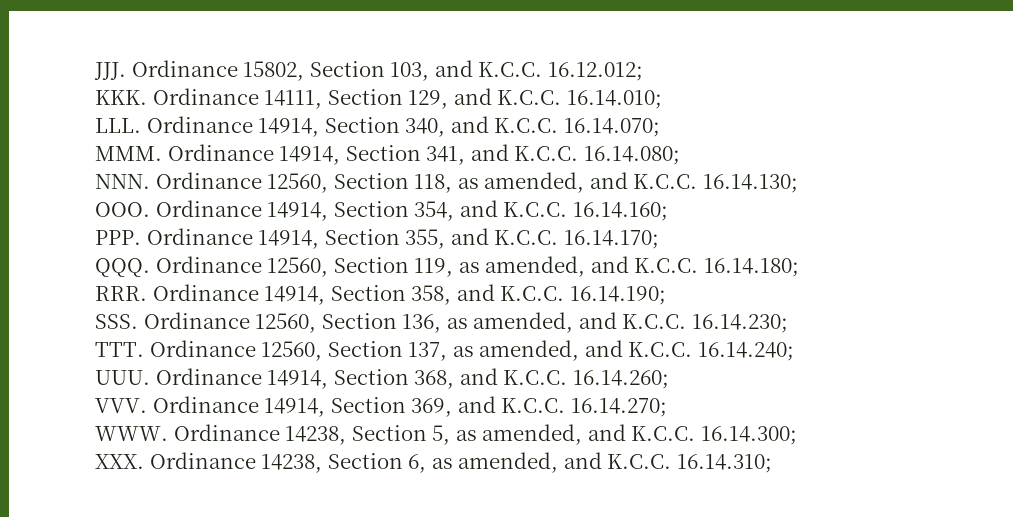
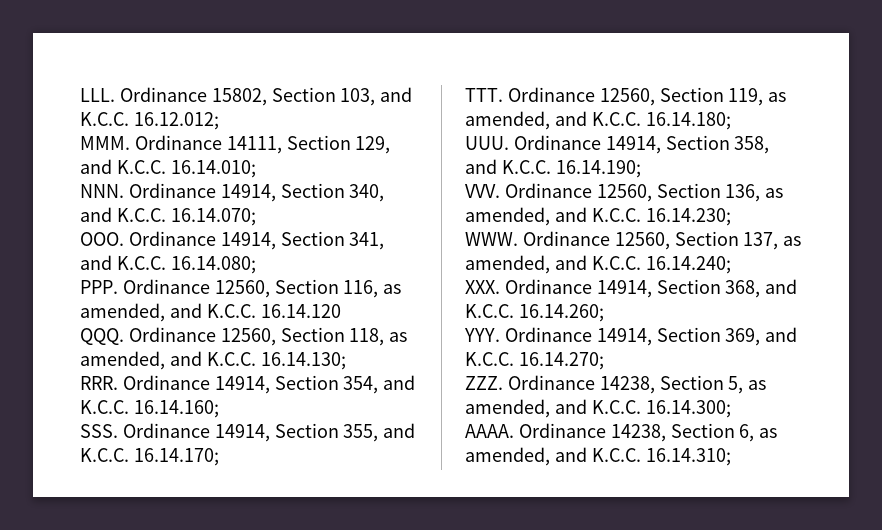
[94,62,126,80] JJJ. -> [80,88,115,102] LLL.
[95,90,147,105] KKK. -> [80,136,130,150] MMM.
[95,118,141,133] LLL. -> [80,184,124,198] NNN.
[95,146,162,161] MMM. -> [80,232,124,246] OOO.
[95,174,150,189] NNN. -> [80,279,402,298] [80,303,341,322] [80,328,124,345] PPP. Ordinance 12560, Section 116, as amended, and K.C.C. 16.14.120 // QQQ.
[95,202,150,217] OOO. -> [80,376,118,390] RRR.
[95,230,141,245] PPP. -> [80,424,118,438] SSS.
[95,258,150,277] QQQ. -> [465,88,503,102] TTT.
[95,286,147,301] RRR. -> [465,136,509,150] UUU.
[95,314,138,329] SSS. -> [465,184,500,198] VVV.
[95,342,144,357] TTT. -> [465,232,518,246] WWW.
[95,370,150,385] UUU. -> [465,280,500,294] XXX.
[95,398,147,413] VVV. -> [464,328,500,342] YYY.
[95,426,168,441] WWW. -> [465,376,503,390] ZZZ.
[95,454,144,469] XXX. -> [465,424,514,438] AAAA.

